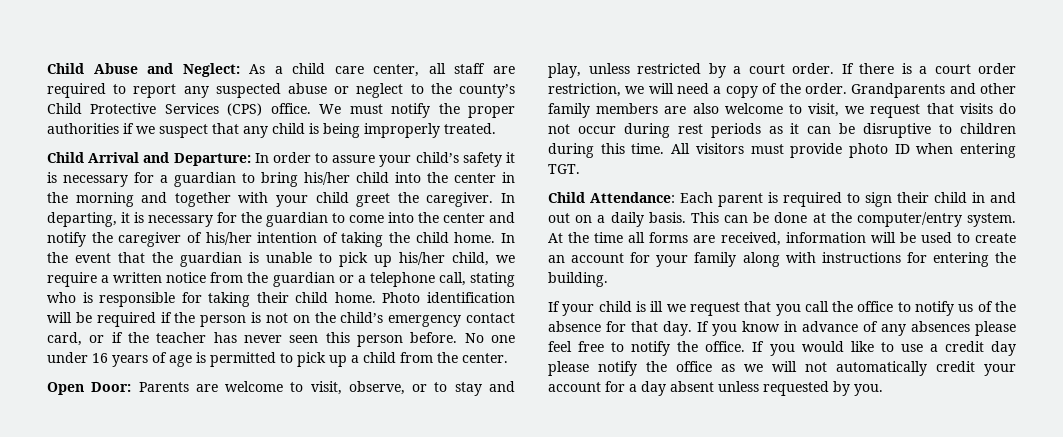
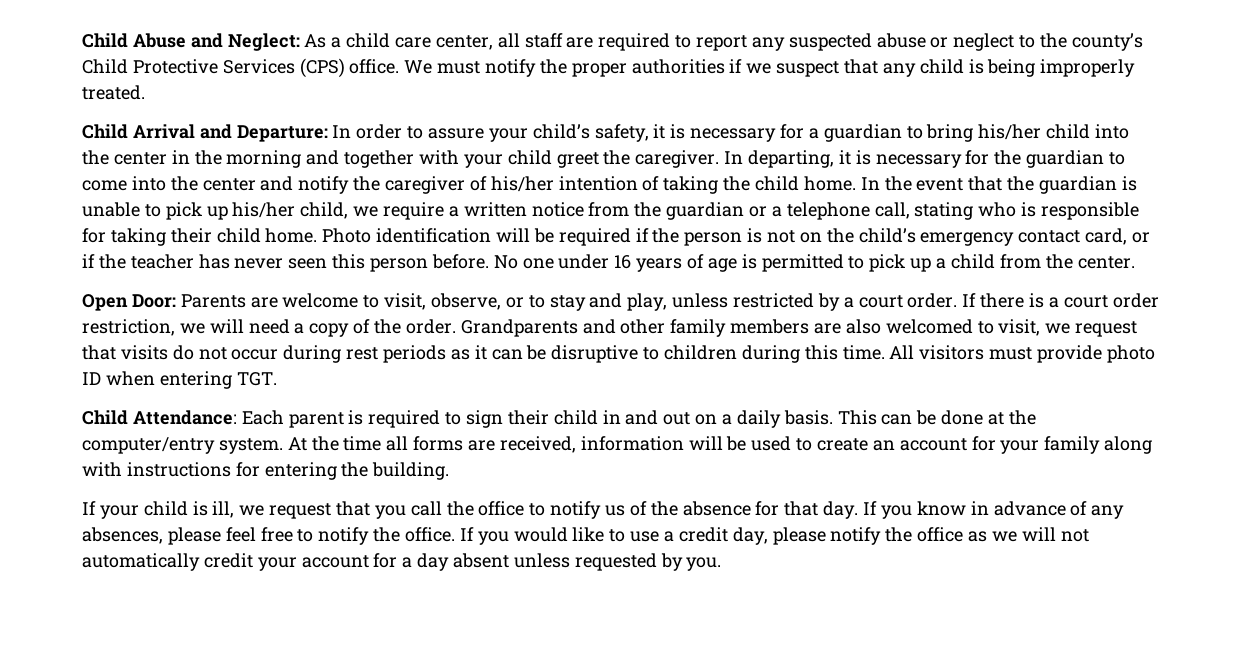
[462,152,502,167] safety -> [594,124,649,142] safety,
[724,103,783,114] welcome -> [885,319,973,334] welcomed
[650,301,664,312] ill -> [212,501,235,518] ill,
[911,321,970,332] absences -> [82,527,163,544] absences,
[991,341,1016,356] day -> [732,527,768,545] day,

